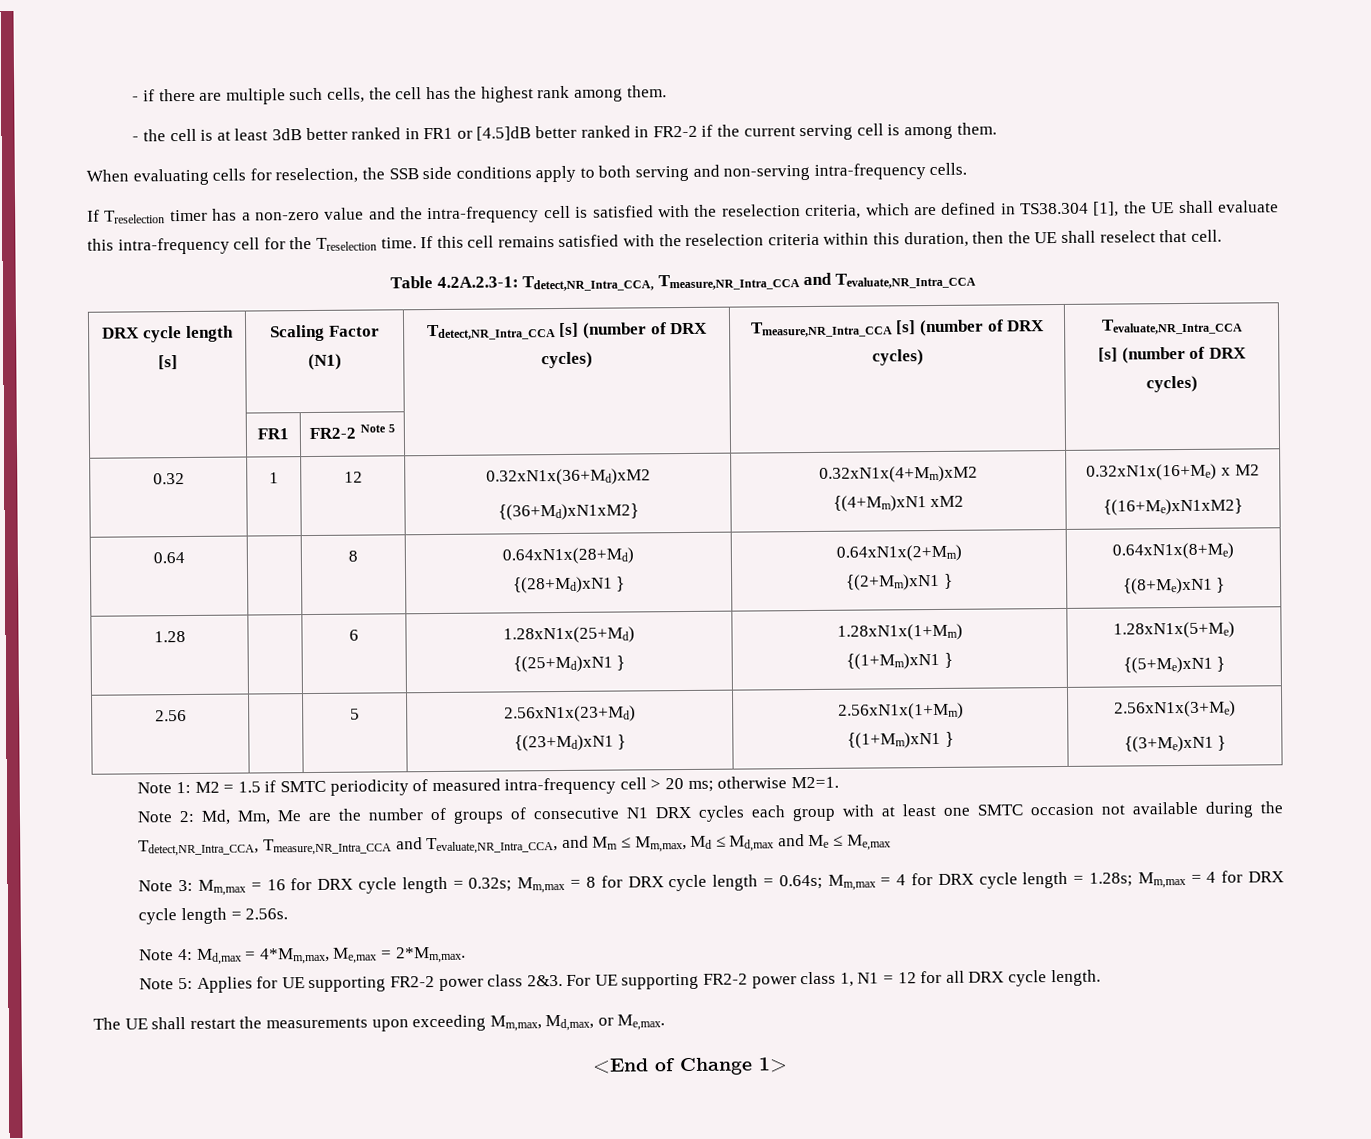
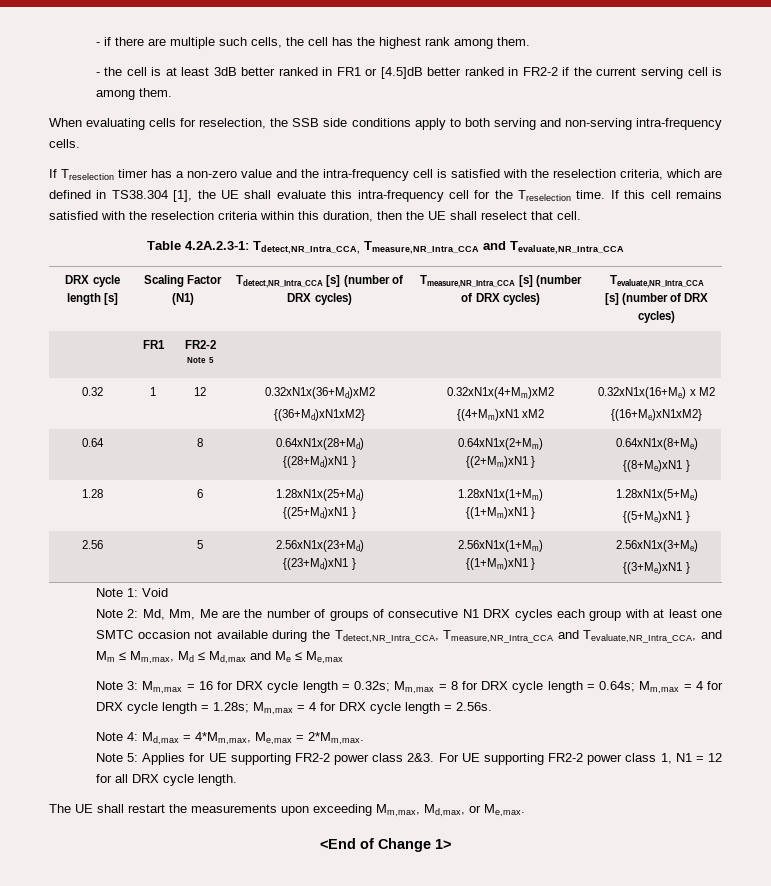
[194,776,839,796] M2 = 1.5 if SMTC periodicity of measured intra-frequency cell > 20 ms; otherwise M2=1. -> [141,588,168,597] Void

